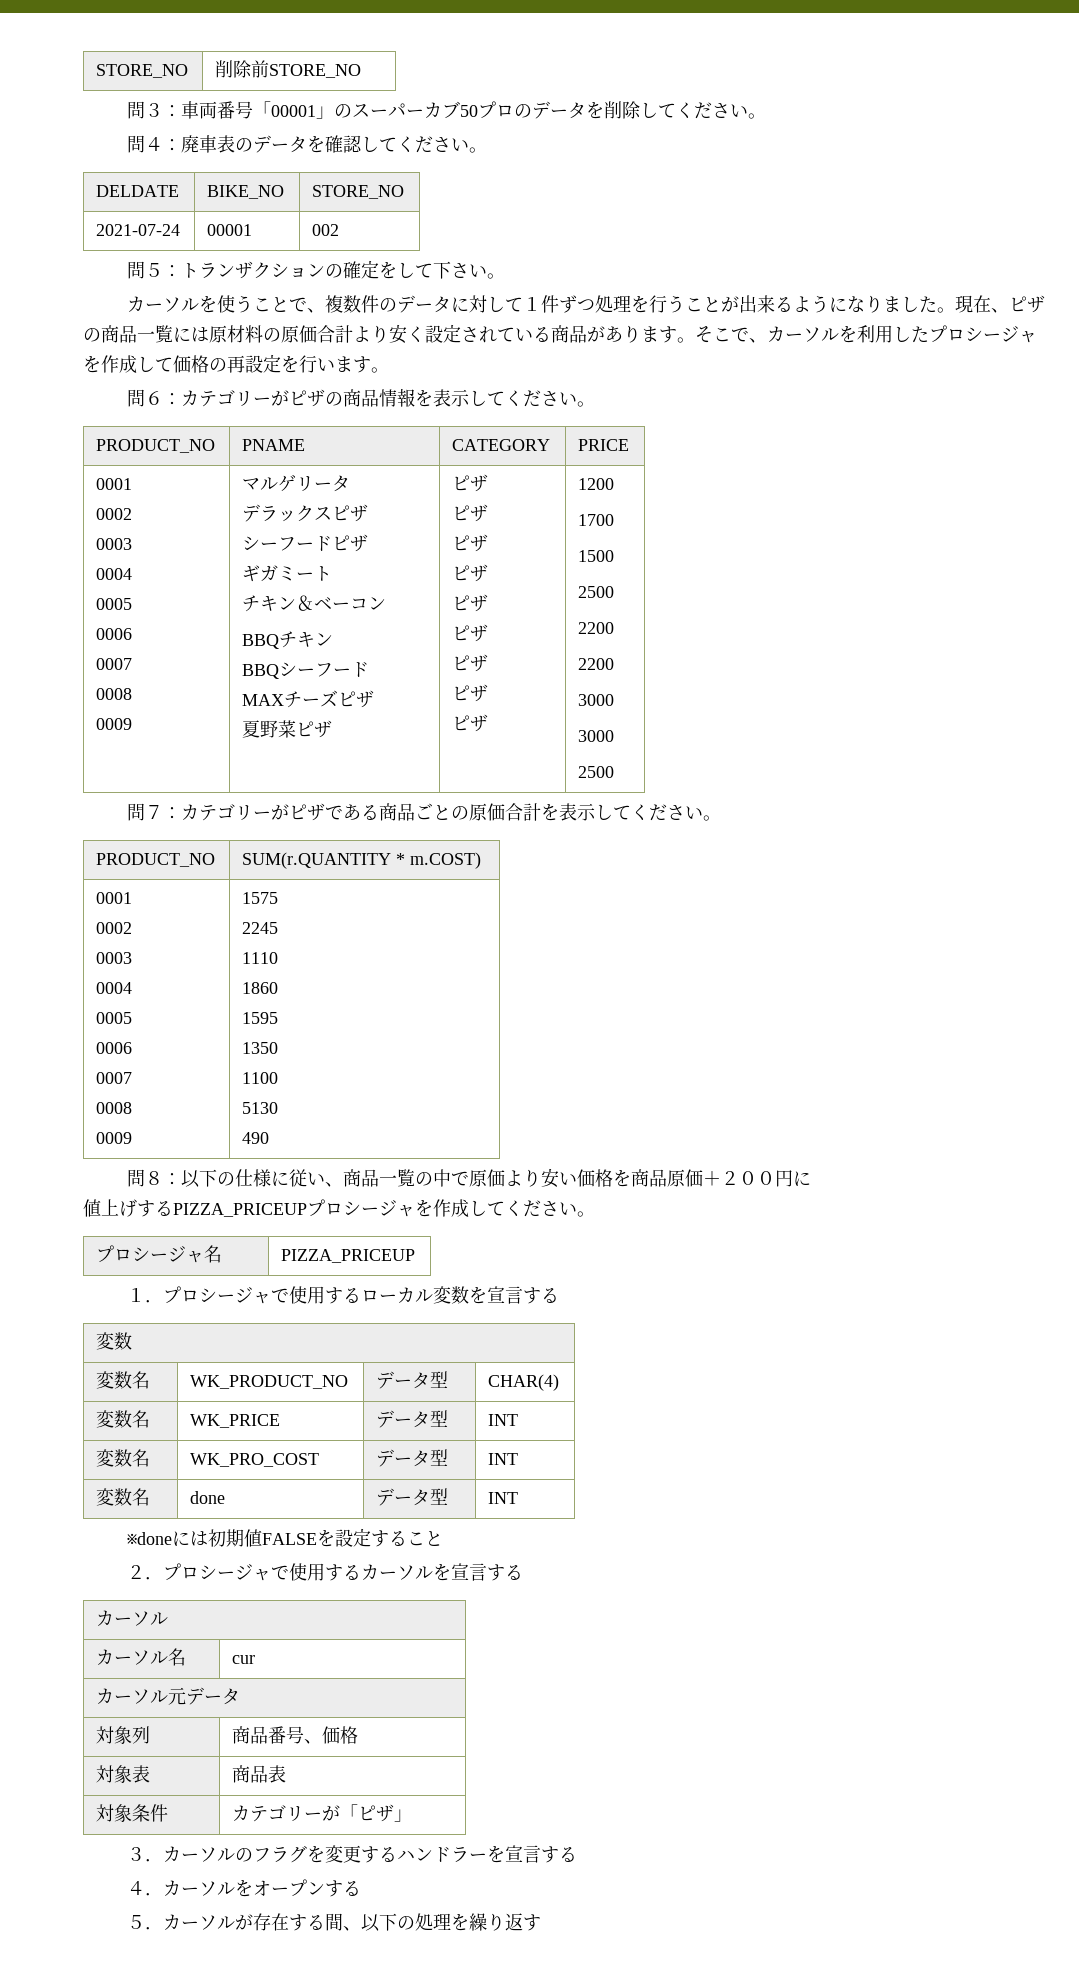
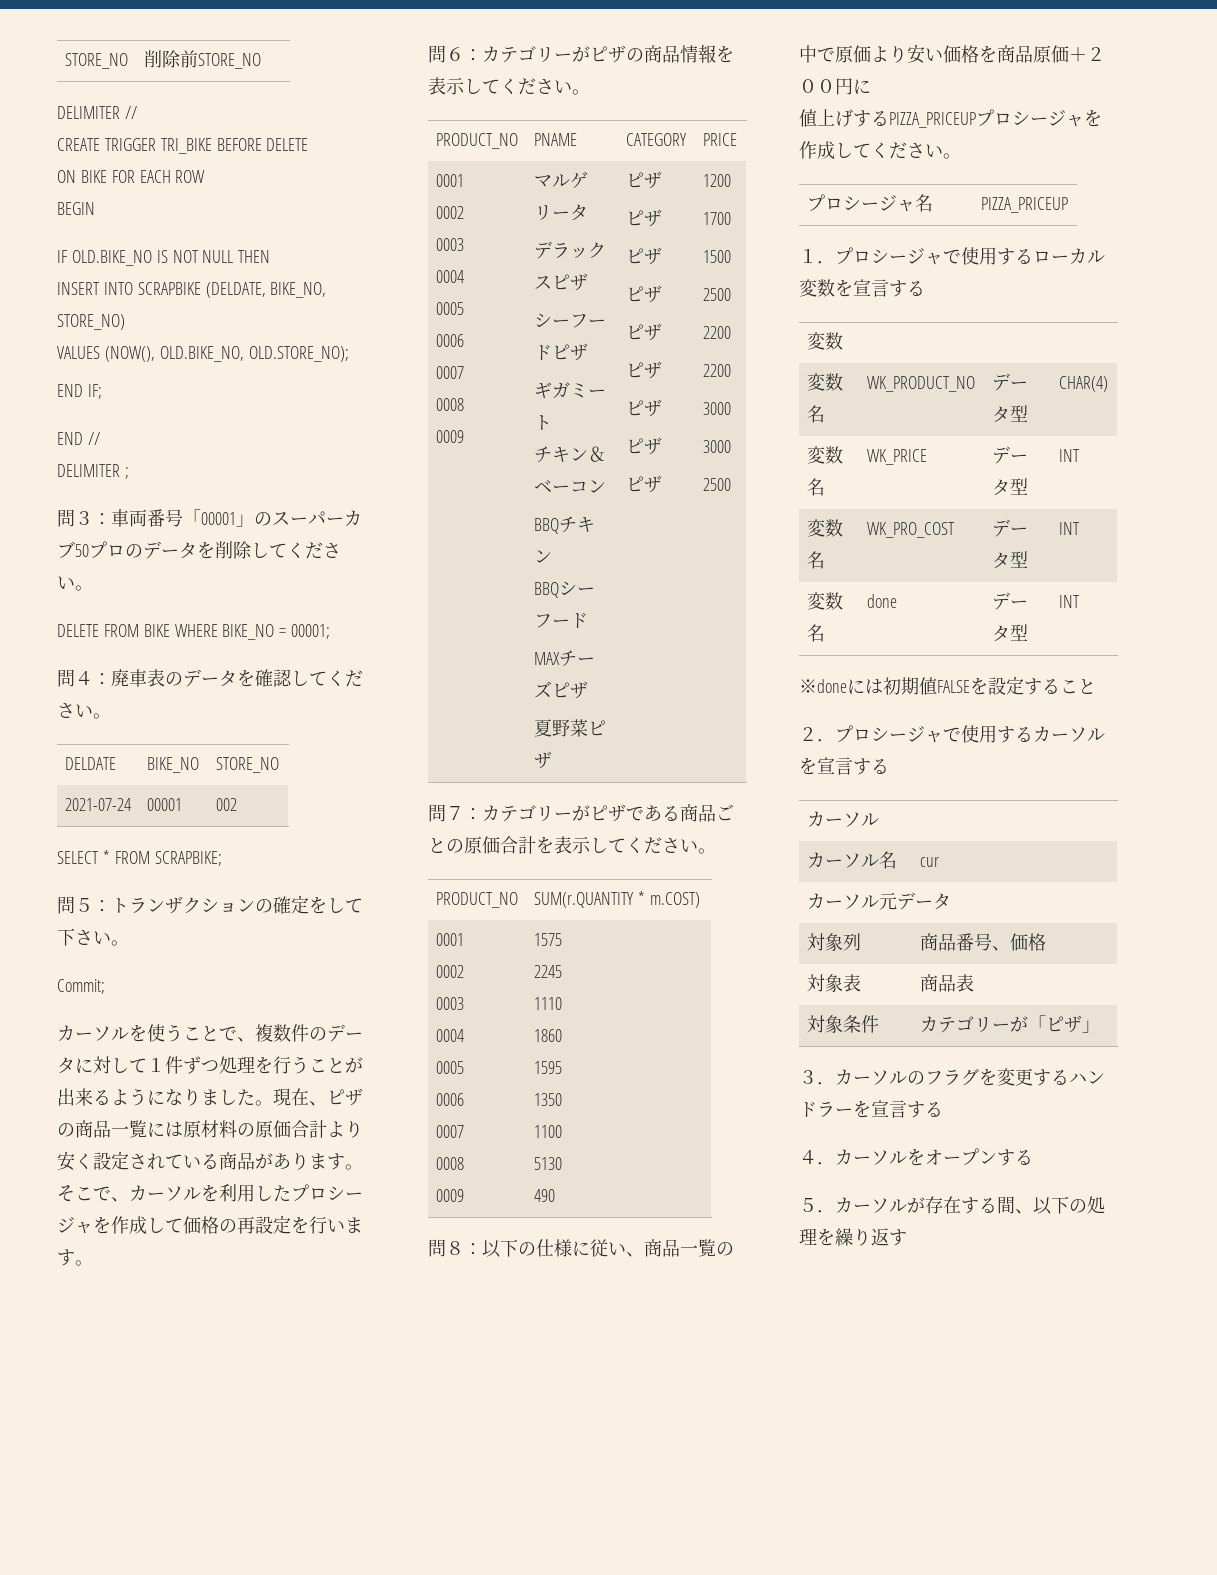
(362, 71) none -> [57,106,137,119] [57,138,309,154] [57,170,206,183] [57,202,95,215] [57,250,271,266] [57,282,327,298] [57,314,125,330] [57,346,349,362] [57,384,102,399] [57,432,100,445] [57,464,129,479] // DELIMITER // // CREATE TRIGGER TRI_BIKE BEFORE DELETE // ON BIKE FOR EACH ROW // BEGIN // IF OLD.BIKE_NO IS NOT NULL THEN // INSERT INTO SCRAPBIKE (DELDATE, BIKE_NO, STORE_NO) // VALUES (NOW(), OLD.BIKE_NO, OLD.STORE_NO); // END IF; // END // // DELIMITER ;
(767, 116) none -> [57,624,331,640] // DELETE FROM BIKE WHERE BIKE_NO = 00001;
(340, 230) none -> [57,850,222,866] // SELECT * FROM SCRAPBIKE;
(506, 276) none -> [57,979,105,994] // Commit;

